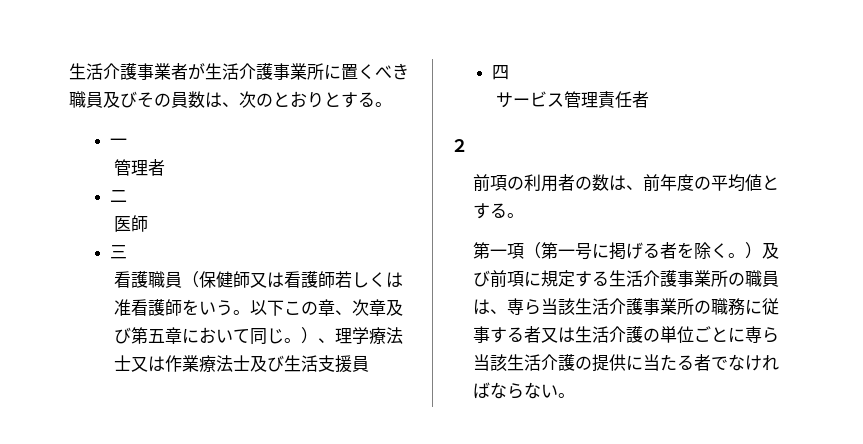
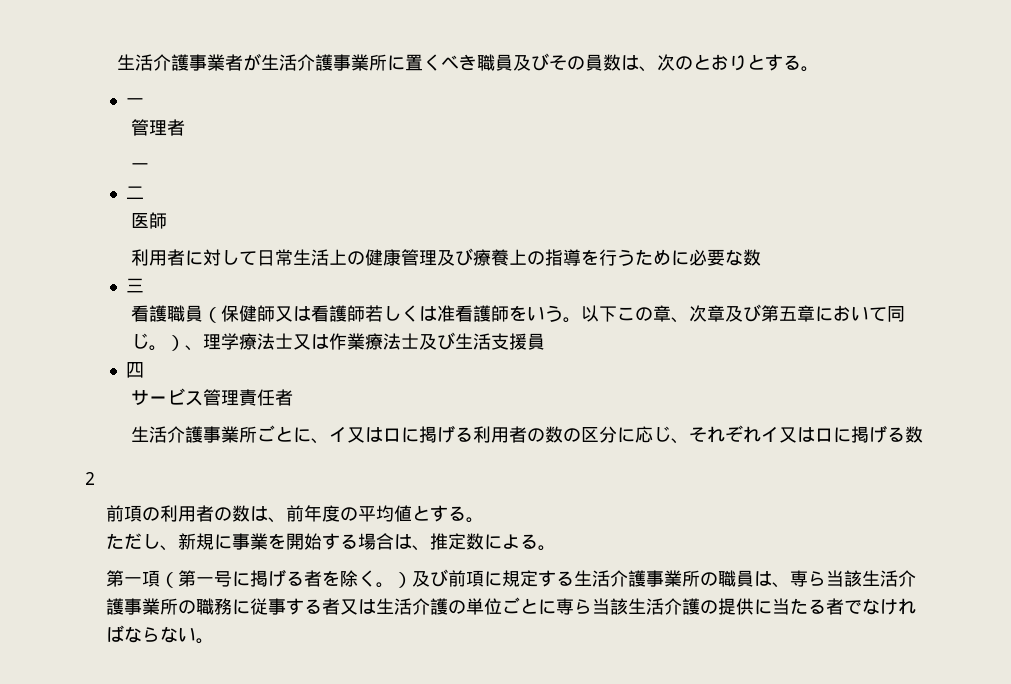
(165, 167) none -> [130,163,149,171] // 一
(148, 223) none -> [130,248,761,266] // 利用者に対して日常生活上の健康管理及び療養上の指導を行うために必要な数
(649, 99) none -> [130,425,923,444] // 生活介護事業所ごとに、イ又はロに掲げる利用者の数の区分に応じ、それぞれイ又はロに掲げる数
(525, 215) none -> [105,533,556,551] // ただし、新規に事業を開始する場合は、推定数による。

